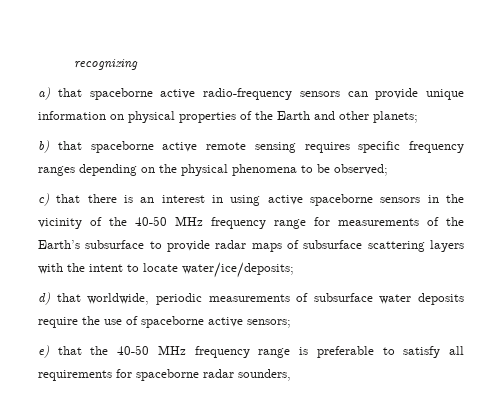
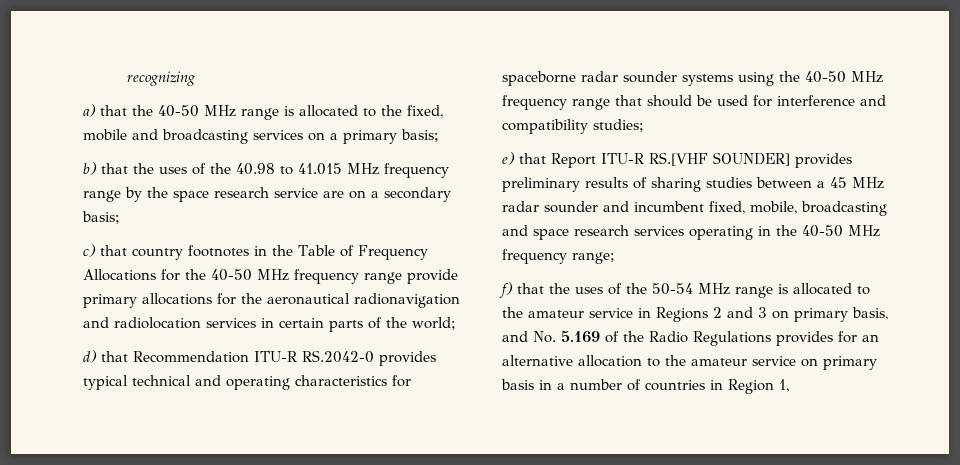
[89,88,464,100] [38,111,418,123] [38,140,464,153] [38,164,388,176] [38,193,464,206] [38,216,464,229] [38,240,464,252] [38,262,294,278] [38,292,464,305] [38,316,291,328] [38,345,465,358] [38,369,291,381] spaceborne active radio-frequency sensors can provide unique information on physical properties of the Earth and other planets; // b) that spaceborne active remote sensing requires specific frequency ranges depending on the physical phenomena to be observed; // c) that there is an interest in using active spaceborne sensors in the vicinity of the 40-50 MHz frequency range for measurements of the Earth’s subsurface to provide radar maps of subsurface scattering layers with the intent to locate water/ice/deposits; // d) that worldwide, periodic measurements of subsurface water deposits require the use of spaceborne active sensors; // e) that the 40-50 MHz frequency range is preferable to satisfy all requirements for spaceborne radar sounders, -> [132,105,443,120] [83,129,439,144] [83,162,449,178] [83,187,451,202] [82,211,120,224] [83,244,428,260] [83,269,458,284] [83,293,460,308] [83,317,456,332] [83,350,436,366] [83,375,411,390] [502,71,883,86] [502,95,886,110] [502,119,644,134] [502,152,852,168] [502,177,884,192] [502,201,887,216] [502,225,880,240] [502,249,615,264] [499,282,870,298] [502,307,888,322] [502,330,879,346] [502,355,877,370] [501,379,789,394] the 40-50 MHz range is allocated to the fixed, mobile and broadcasting services on a primary basis; // b) that the uses of the 40.98 to 41.015 MHz frequency range by the space research service are on a secondary basis; // c) that country footnotes in the Table of Frequency Allocations for the 40-50 MHz frequency range provide primary allocations for the aeronautical radionavigation and radiolocation services in certain parts of the world; // d) that Recommendation ITU-R RS.2042-0 provides typical technical and operating characteristics for spaceborne radar sounder systems using the 40-50 MHz frequency range that should be used for interference and compatibility studies; // e) that Report ITU-R RS.[VHF SOUNDER] provides preliminary results of sharing studies between a 45 MHz radar sounder and incumbent fixed, mobile, broadcasting and space research services operating in the 40-50 MHz frequency range; // f) that the uses of the 50-54 MHz range is allocated to the amateur service in Regions 2 and 3 on primary basis, and No. 5.169 of the Radio Regulations provides for an alternative allocation to the amateur service on primary basis in a number of countries in Region 1,

